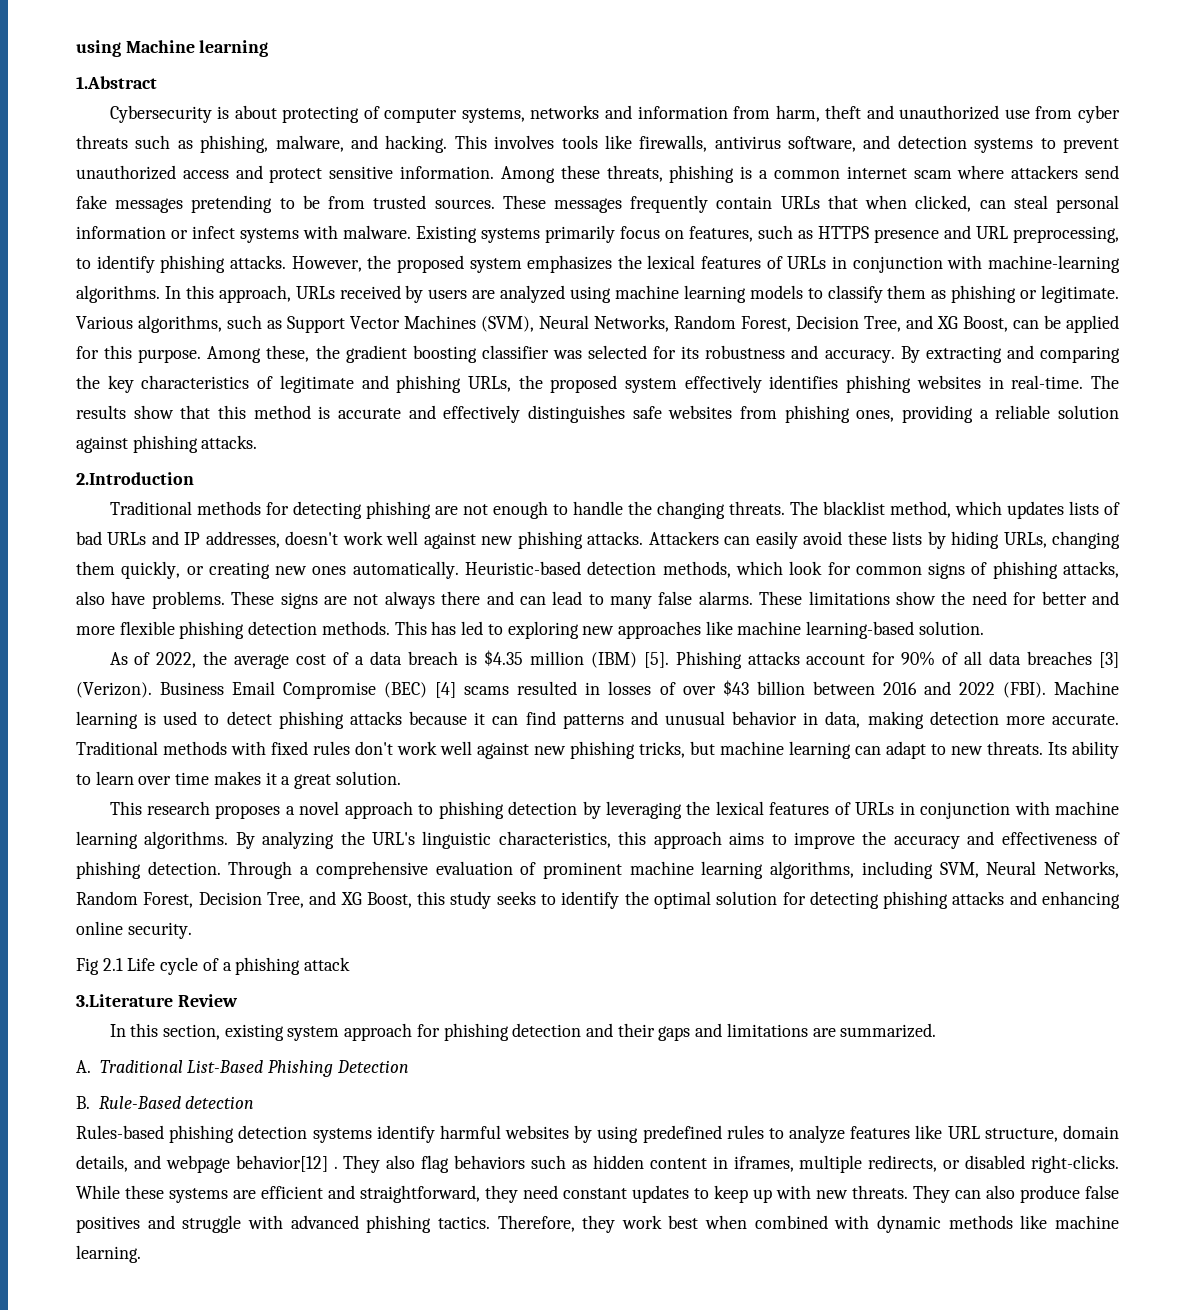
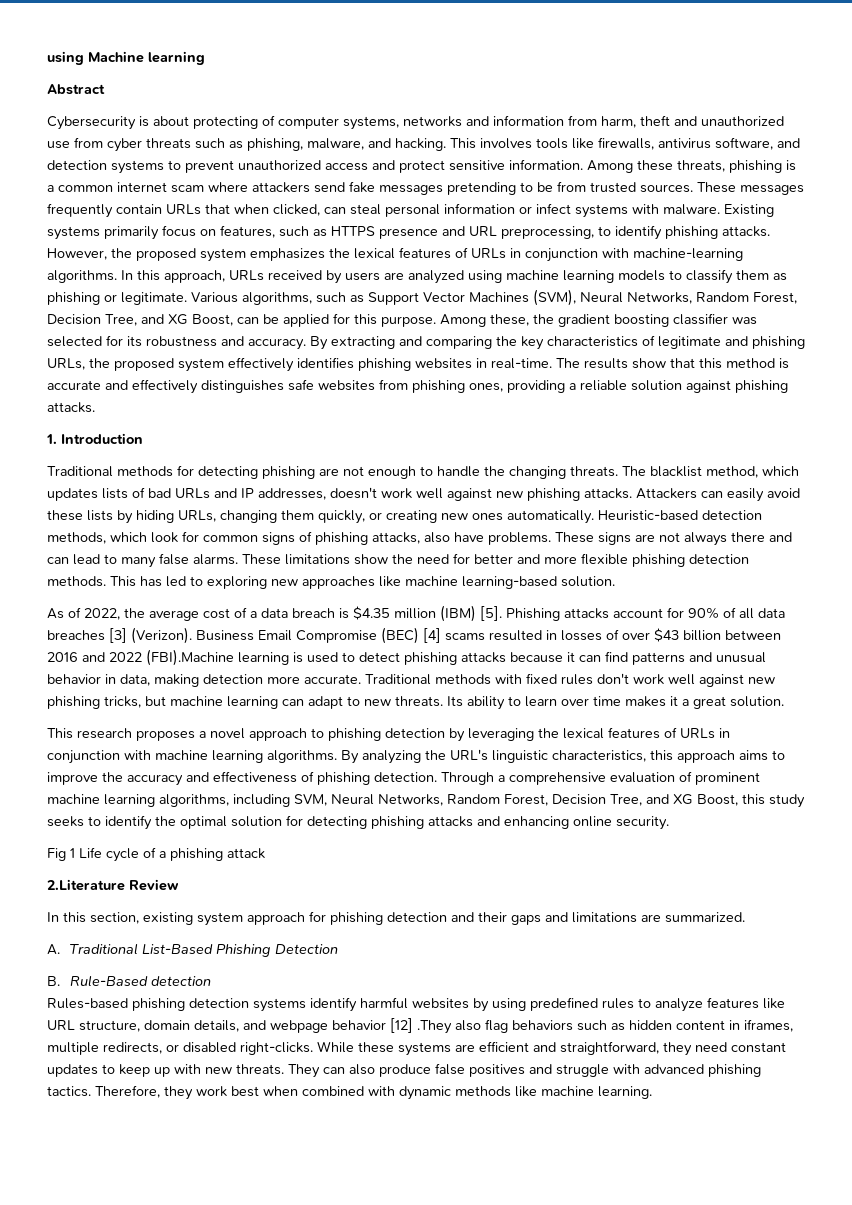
[76,76,157,89] 1.Abstract -> [47,84,105,95] Abstract
[76,472,194,485] 2.Introduction -> [46,433,143,444] 1. Introduction
[1002,681,1120,698] (FBI). Machine -> [146,649,234,666] (FBI).Machine
[102,958,123,971] 2.1 -> [70,848,75,858] 1
[76,994,173,1007] 3.Literature -> [47,879,125,891] 2.Literature
[235,1155,381,1173] behavior[12] . They -> [332,1018,452,1034] behavior [12] .They

